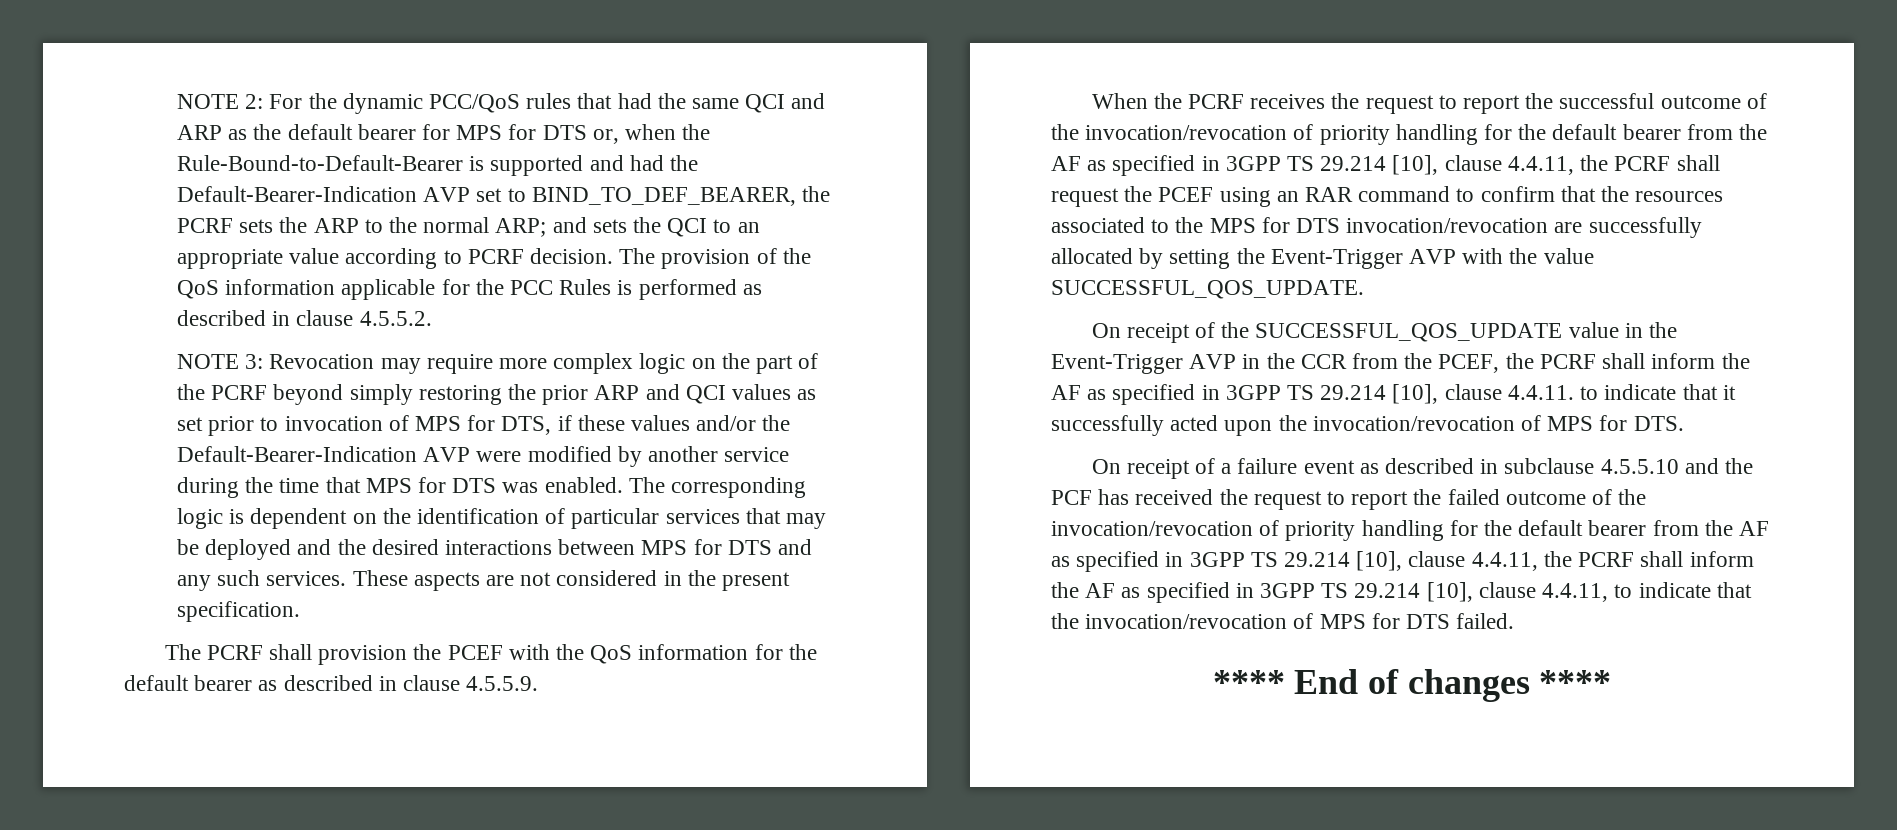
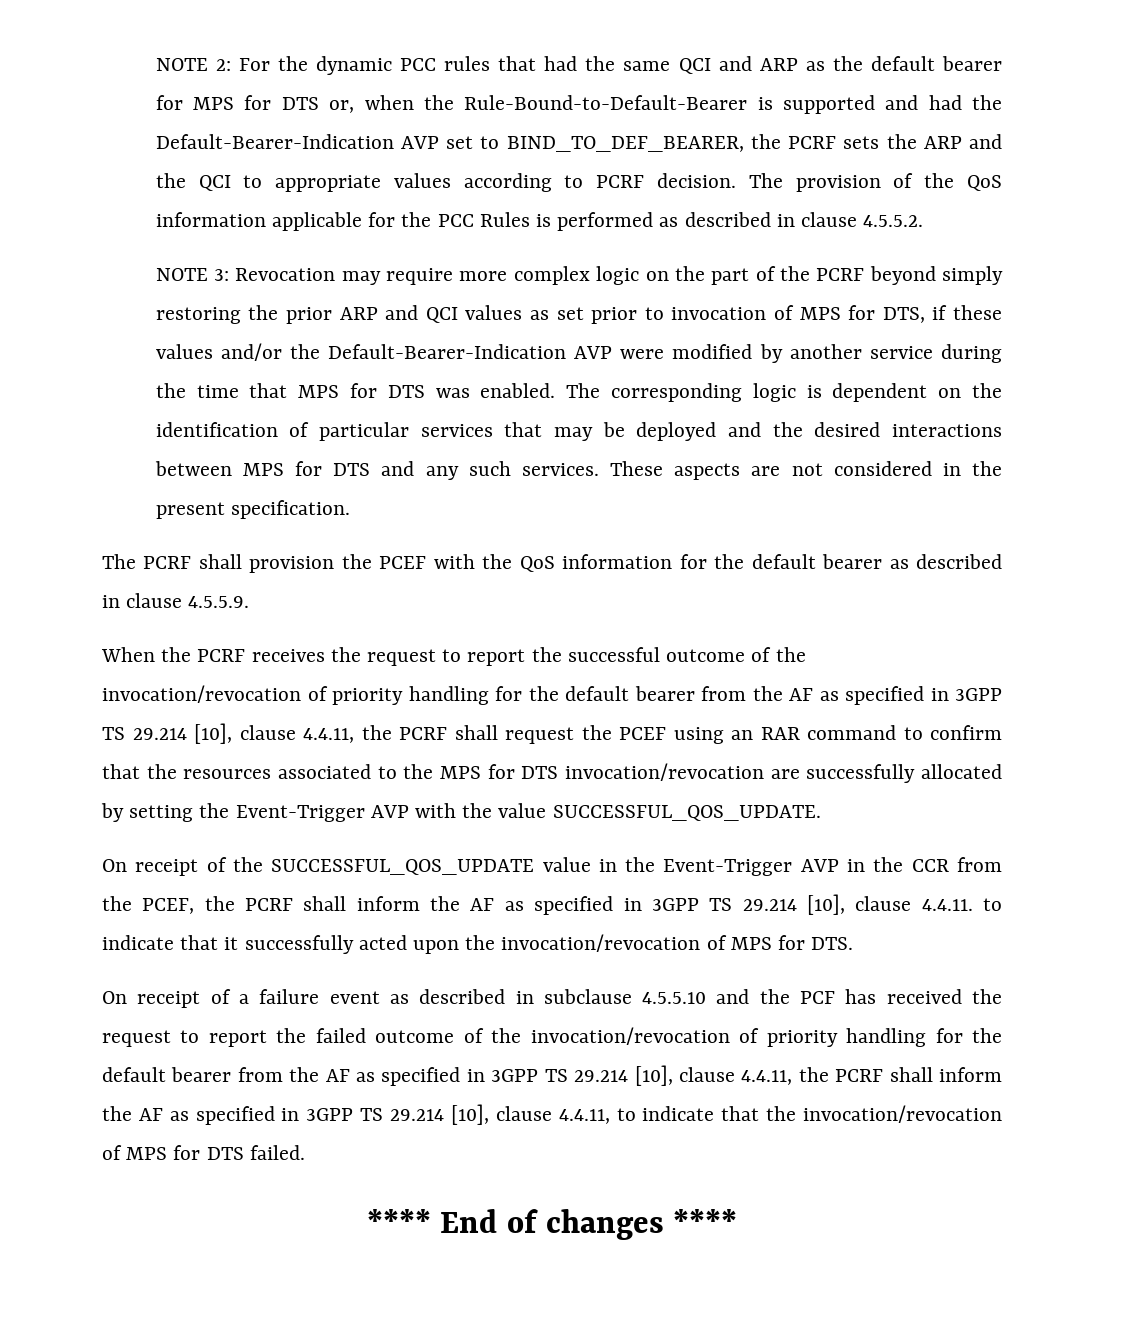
[428,94,520,113] PCC/QoS -> [400,58,437,71] PCC
[364,217,760,237] [176,248,340,269] to the normal ARP; and sets the QCI to an appropriate value -> [969,134,1003,149] [155,173,451,192] and the QCI to appropriate values

